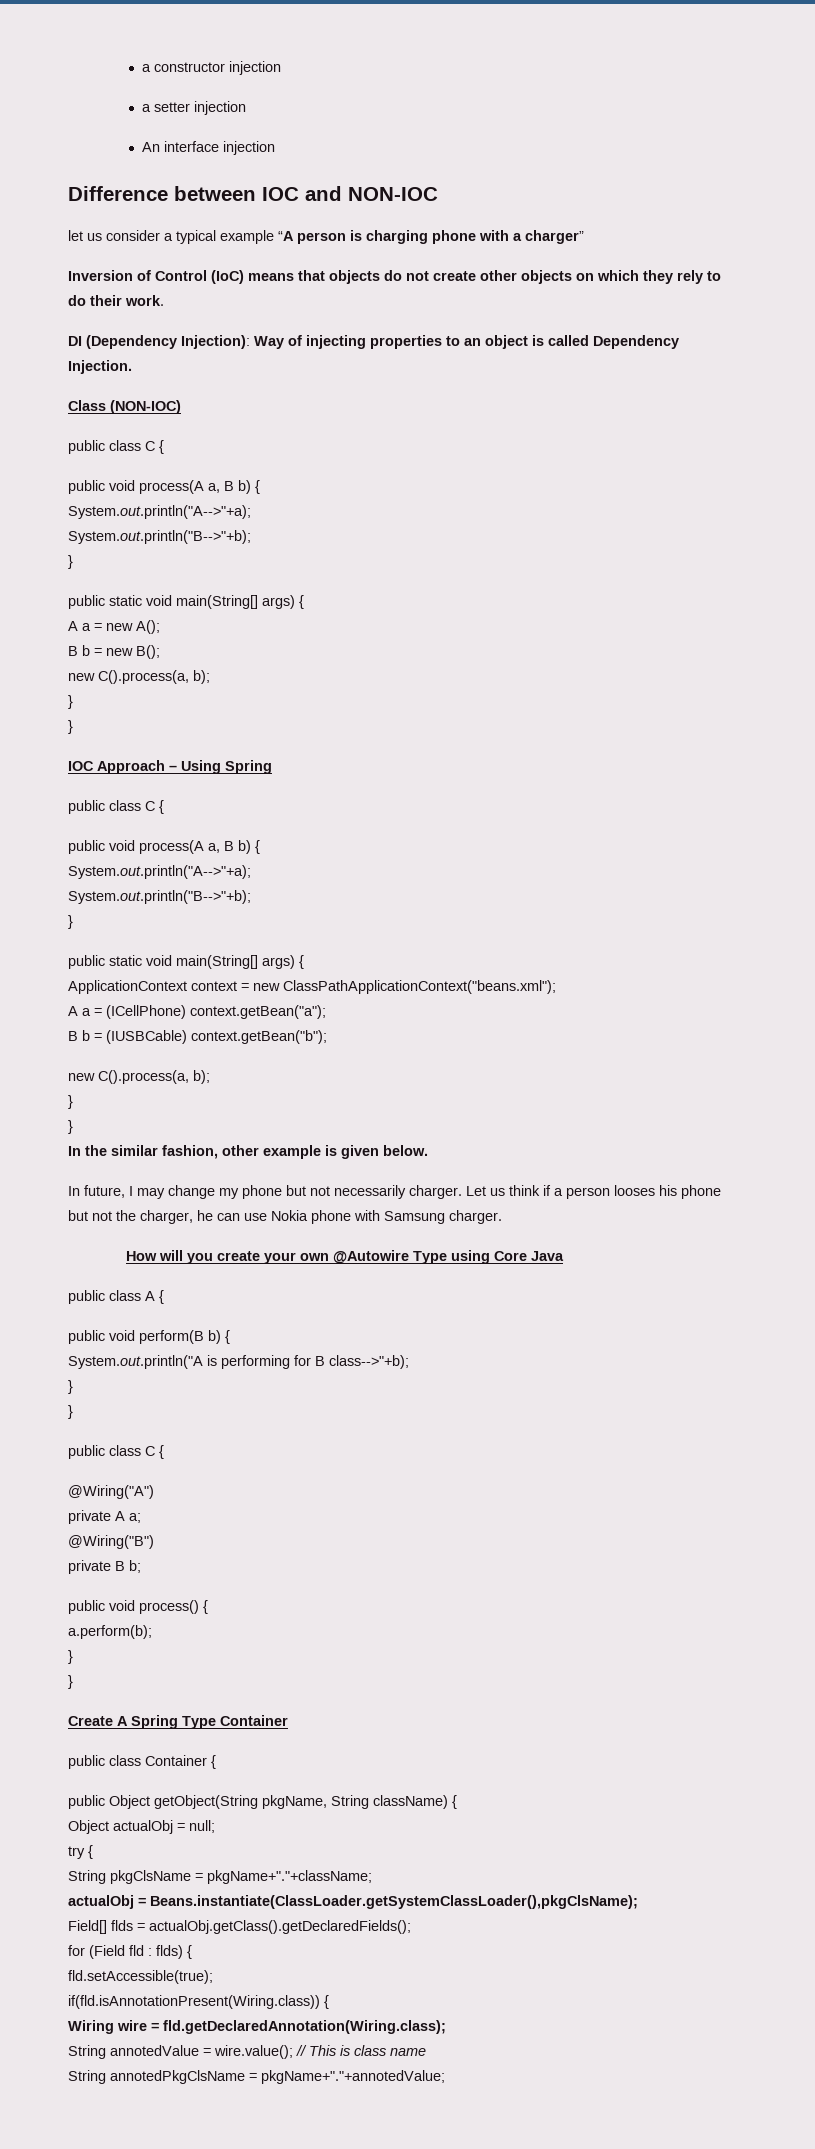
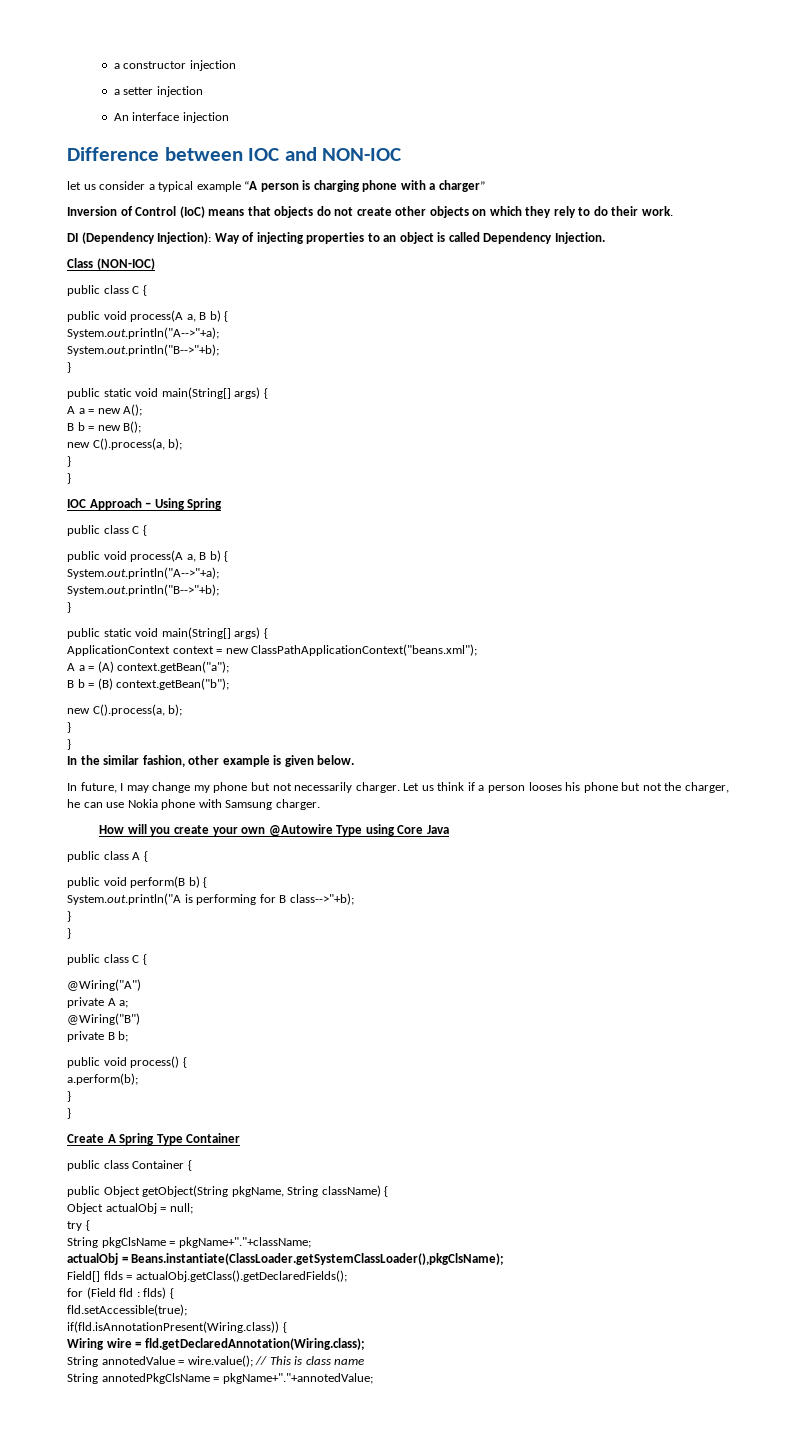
[106,1005,186,1019] (ICellPhone) -> [97,661,114,673] (A)
[106,1030,187,1044] (IUSBCable) -> [97,678,113,690] (B)

